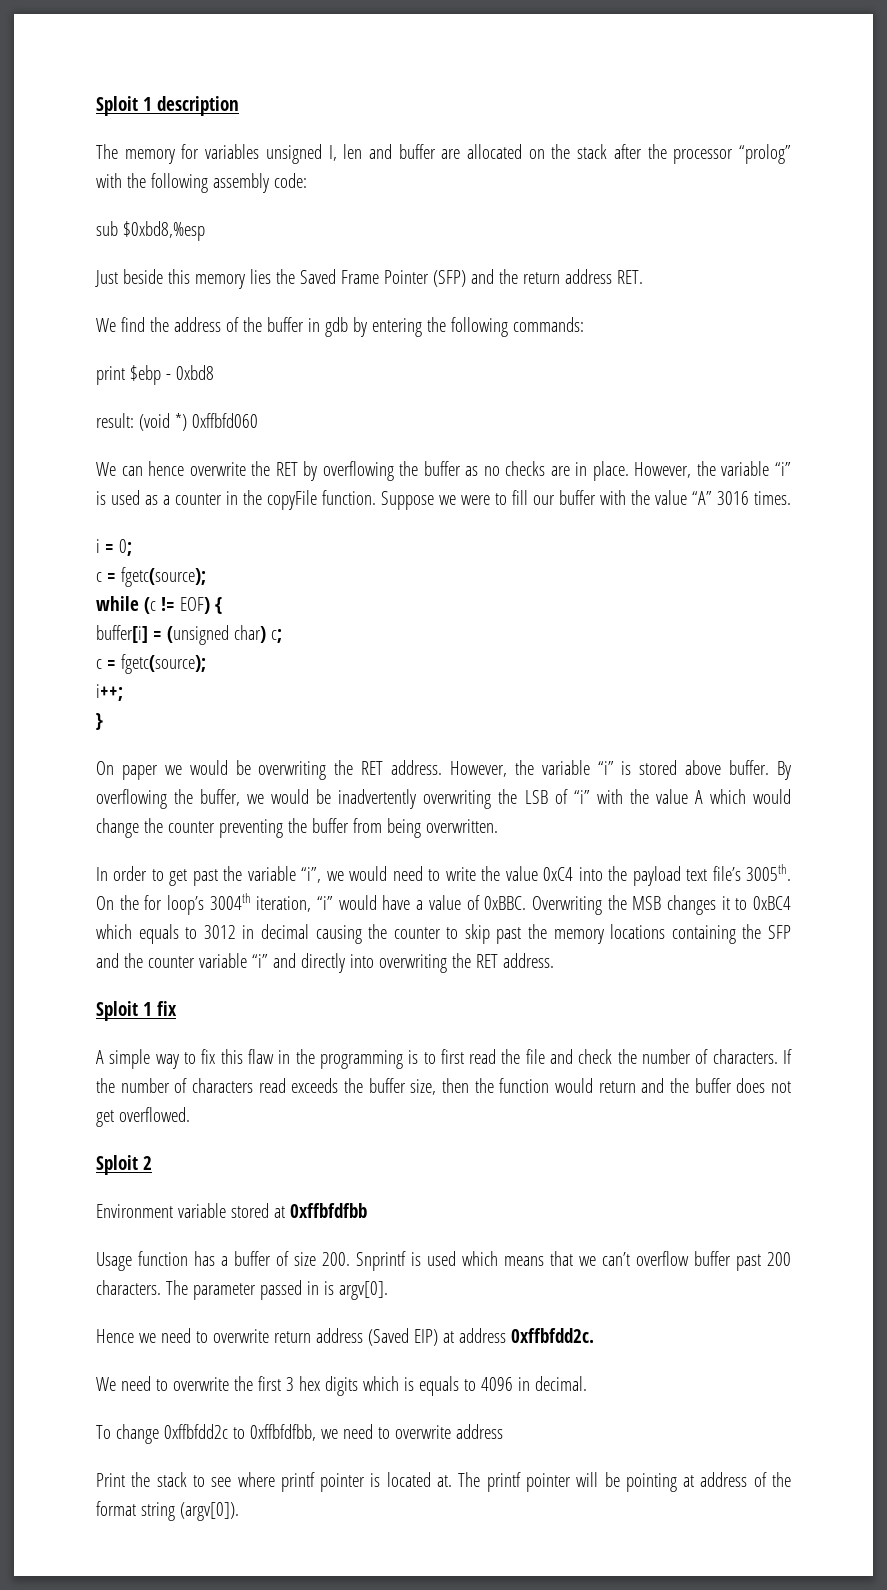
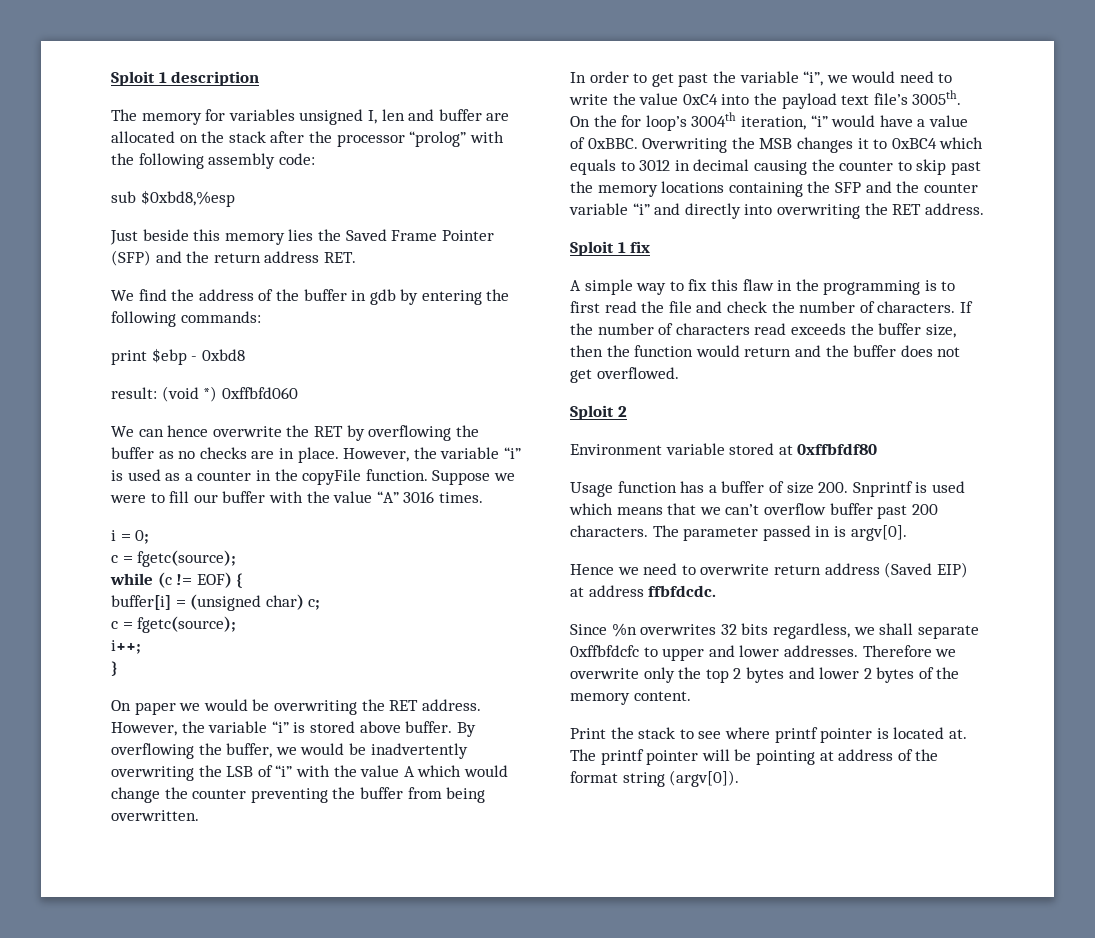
[289,1203,367,1218] 0xffbfdfbb -> [797,443,878,455] 0xffbfdf80
[510,1328,594,1343] [96,1376,587,1396] [96,1424,503,1444] 0xffbfdd2c. // We need to overwrite the first 3 hex digits which is equals to 4096 in decimal. // To change 0xffbfdd2c to 0xffbfdfbb, we need to overwrite address -> [648,585,717,597] [570,623,979,639] [570,645,957,661] [570,667,960,683] [570,691,691,705] ffbfdcdc. // Since %n overwrites 32 bits regardless, we shall separate 0xffbfdcfc to upper and lower addresses. Therefore we overwrite only the top 2 bytes and lower 2 bytes of the memory content.

